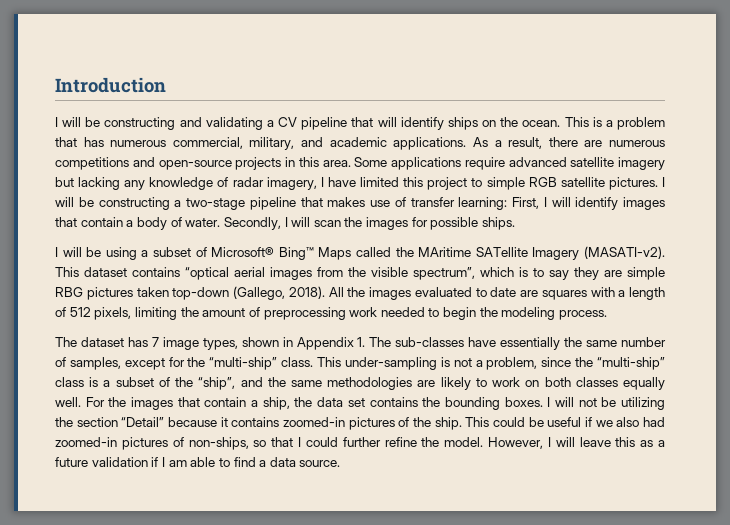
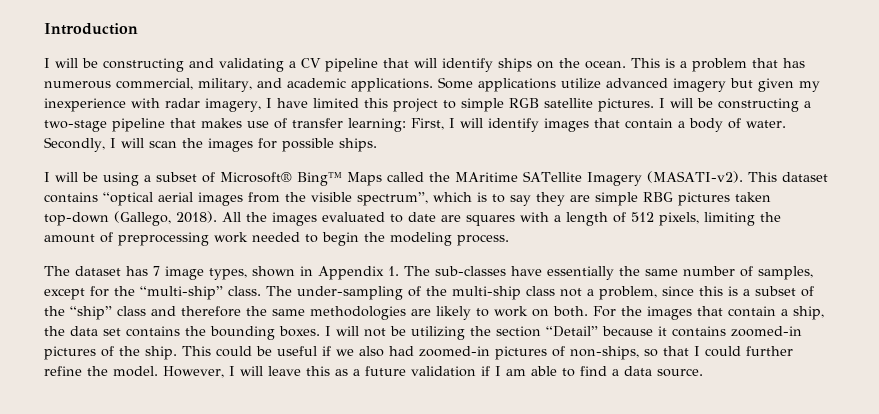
[472,137,666,149] [55,157,665,170] [55,177,229,190] As a result, there are numerous competitions and open-source projects in this area. Some applications require advanced satellite imagery but lacking any knowledge of -> [437,77,820,92] [44,98,160,112] Some applications utilize advanced imagery but given my inexperience with
[317,357,450,370] This under-sampling is -> [266,286,555,300] The under-sampling of the multi-ship class
[575,357,666,370] [55,377,84,387] the “multi-ship” class -> [699,286,723,296] this
[198,377,263,390] “ship”, and -> [70,306,241,320] “ship” class and therefore
[544,377,665,390] [55,397,81,407] both classes equally well. -> [553,306,588,317] both.

